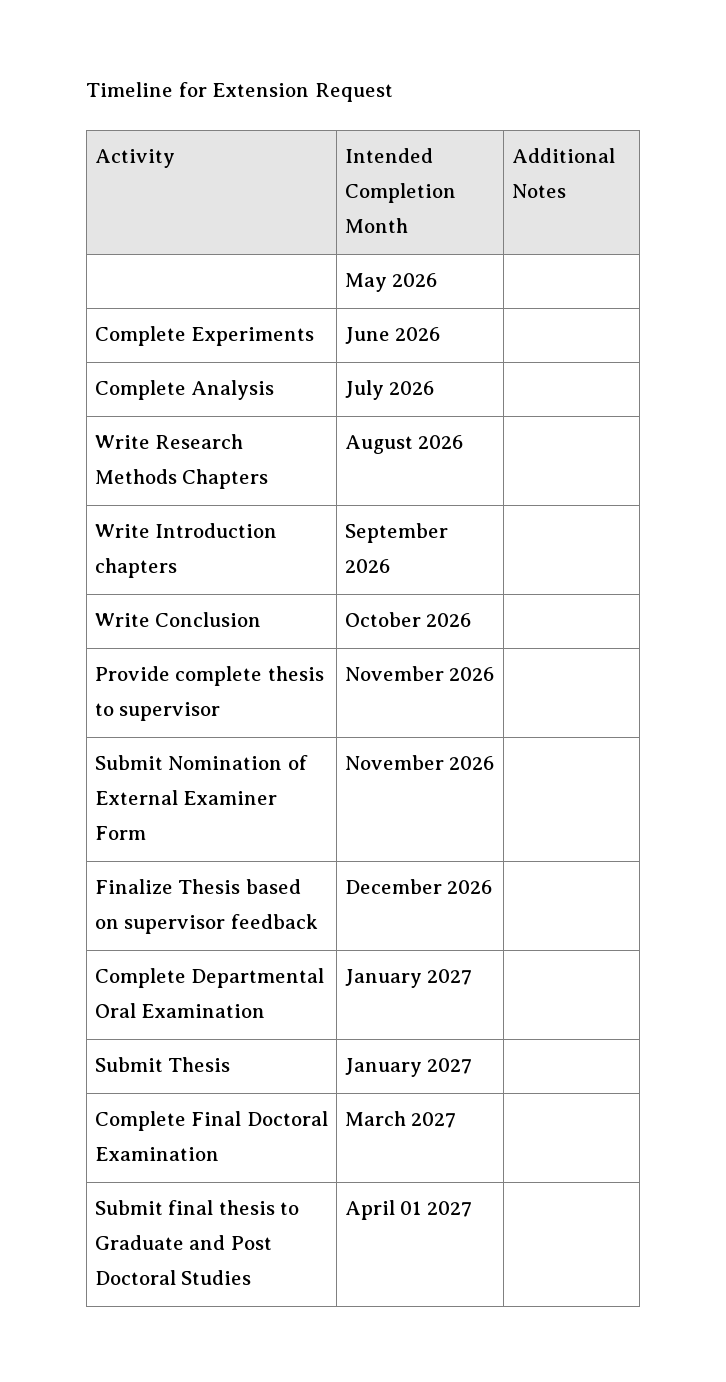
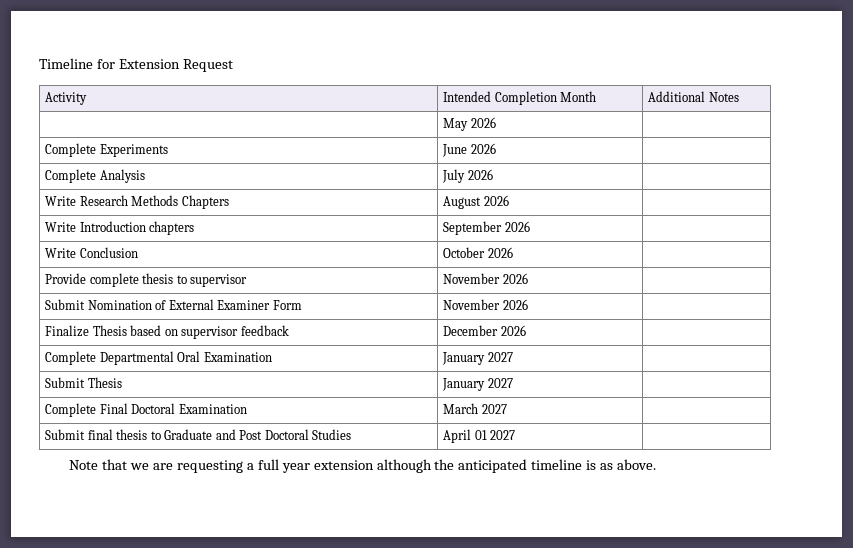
(472, 1209) none -> [69,459,656,473] // Note that we are requesting a full year extension although the anticipated timeline is as above.

